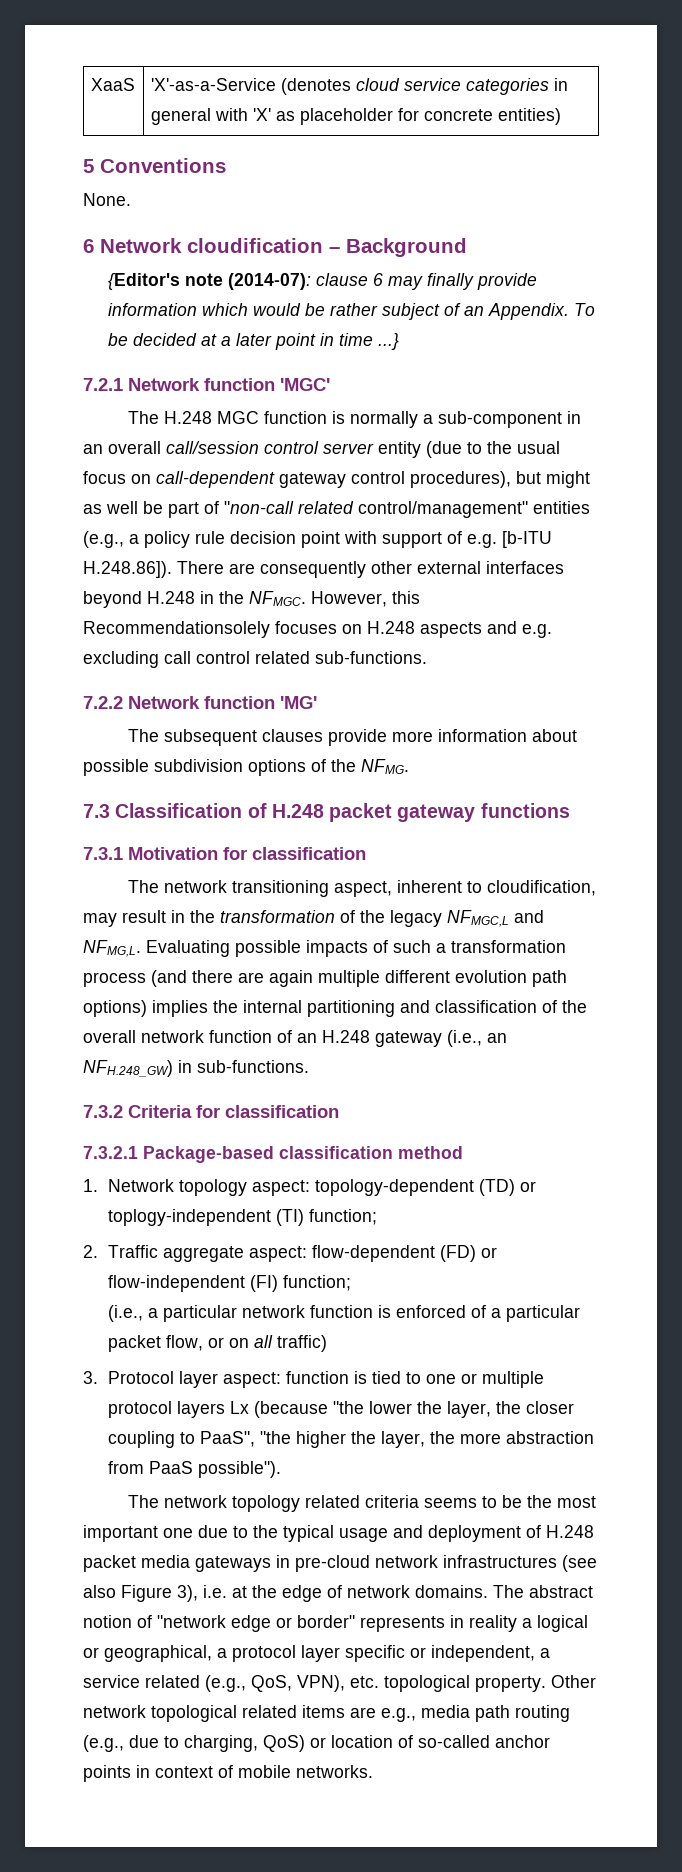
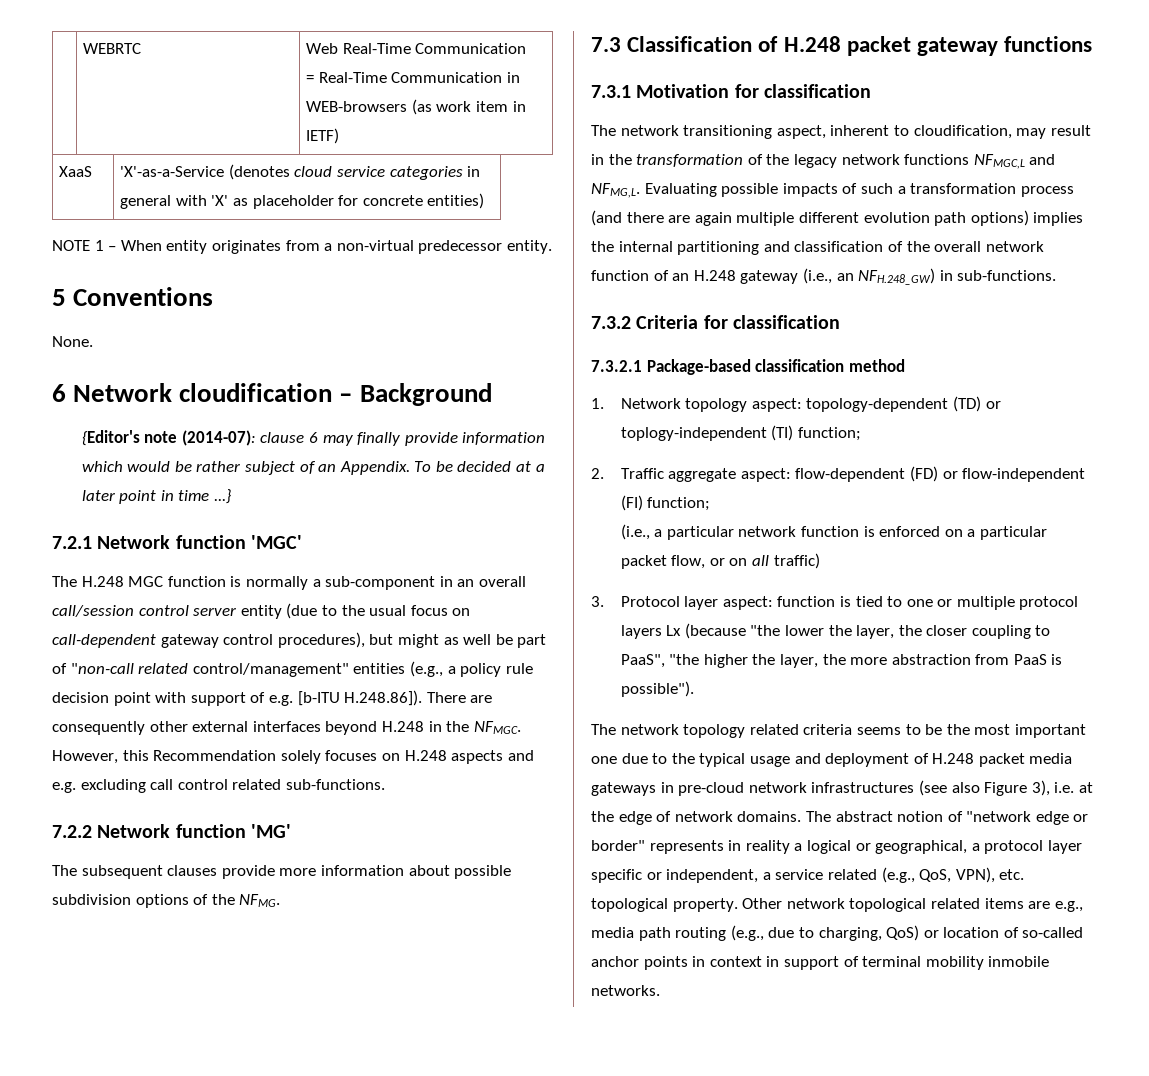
(90, 84) none -> [83,43,142,54] [306,43,527,54] [306,72,521,83] [306,99,526,115] [306,128,340,144] | WEBRTC | Web Real-Time Communication // = Real-Time Communication in WEB-browsers (as work item in IETF) //
(561, 116) none -> [52,240,552,254] // NOTE 1 – When entity originates from a non-virtual predecessor entity.
[83,621,270,638] Recommendationsolely -> [153,750,321,764] Recommendation solely
(442, 918) none -> [841,154,970,165] network functions
[470,1305,486,1318] of -> [944,529,963,537] on
(193, 1467) none -> [1051,654,1063,665] is
[218,1765,291,1778] of mobile -> [766,956,1050,970] in support of terminal mobility inmobile

